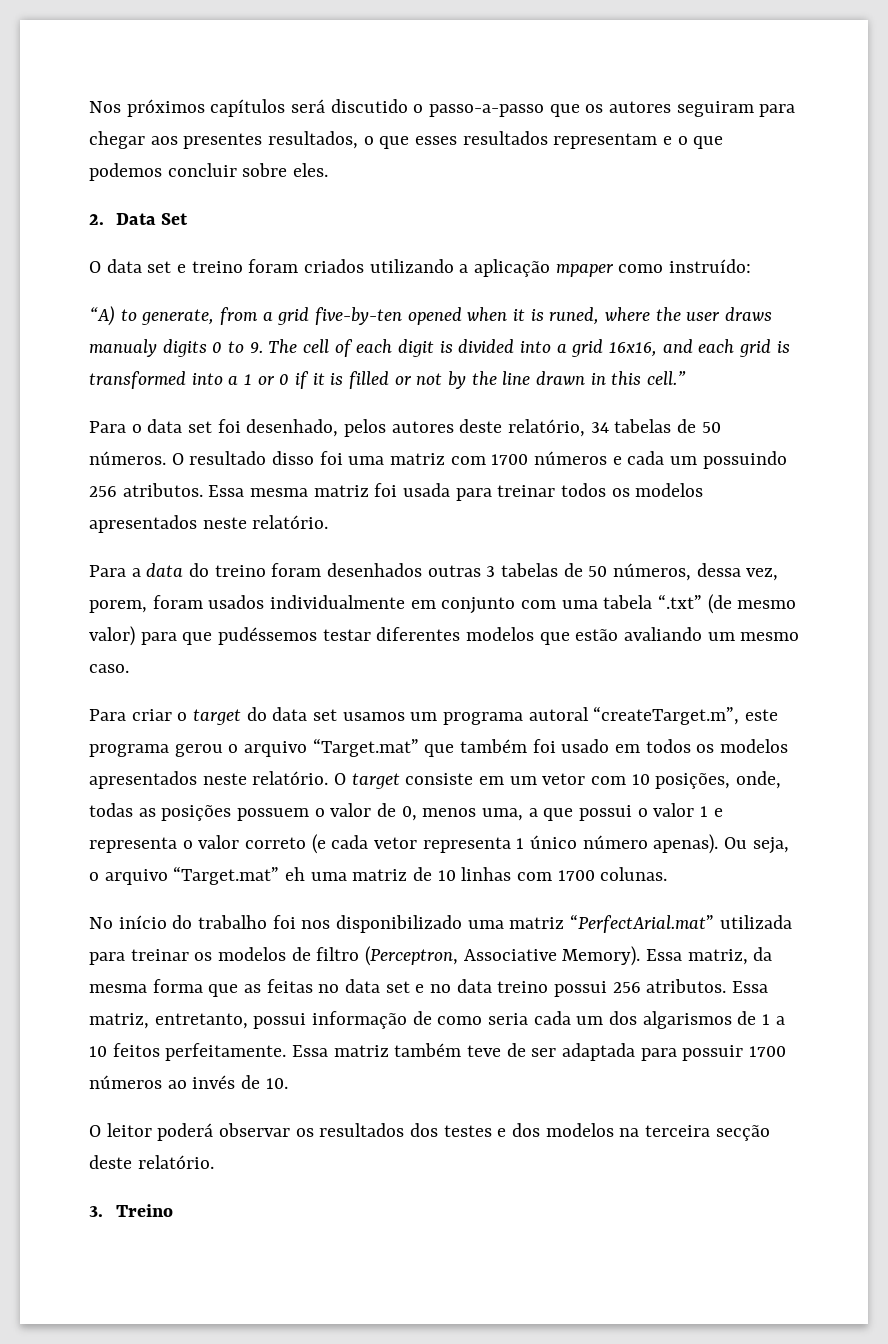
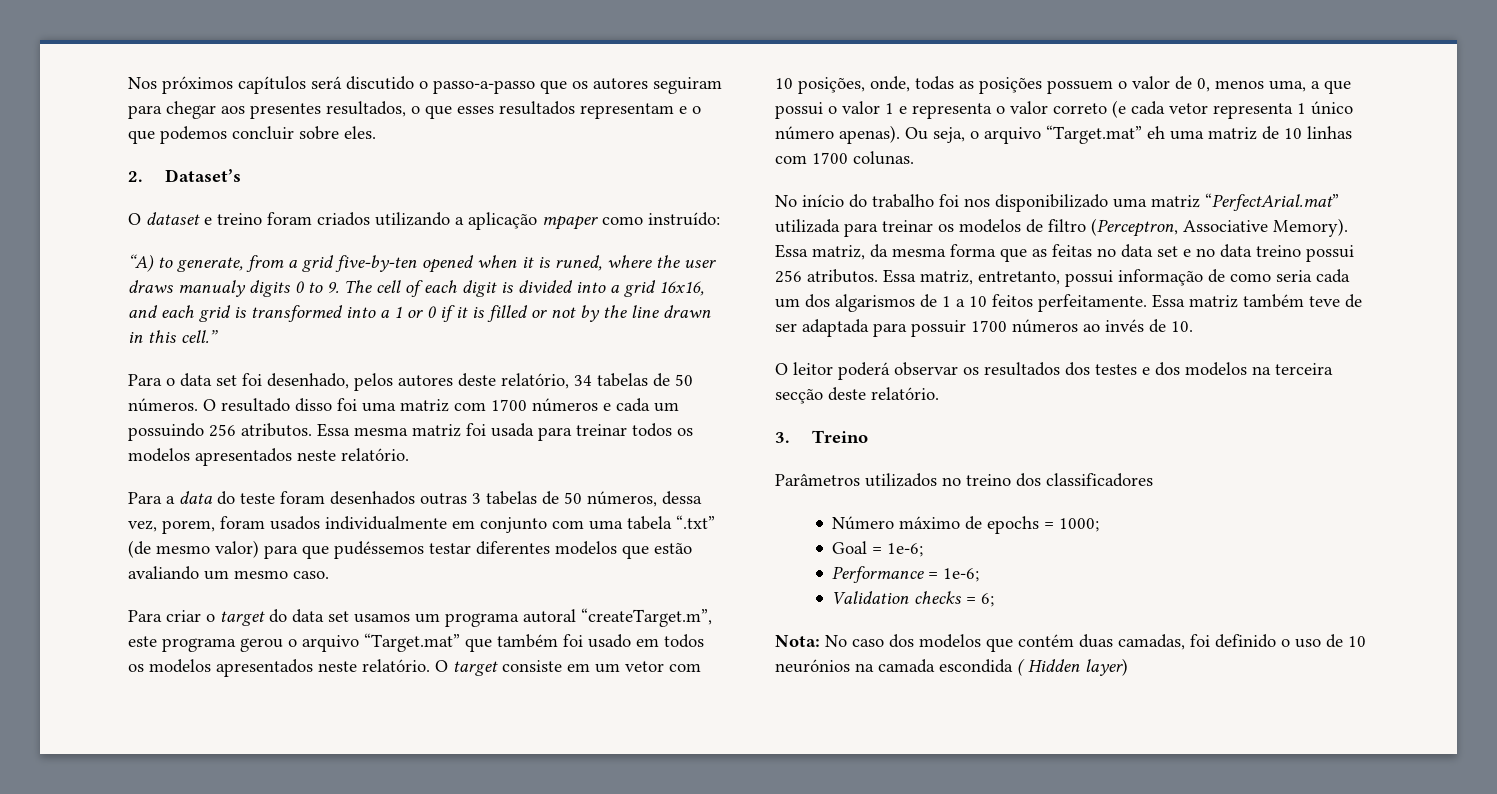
[115,213,189,225] [89,259,172,273] Data Set // O data set -> [164,169,241,182] [128,212,200,225] Dataset’s // O dataset
[214,565,266,577] treino -> [240,493,275,504] teste
(173, 1210) none -> [775,473,1153,487] [832,516,1100,534] [832,541,924,557] [832,566,980,583] [832,591,995,607] [775,634,1366,652] [775,658,1128,676] // Parâmetros utilizados no treino dos classificadores // Número máximo de epochs = 1000; // Goal = 1e-6; // Performance = 1e-6; // Validation checks = 6; // Nota: No caso dos modelos que contém duas camadas, foi definido o uso de 10 neurónios na camada escondida ( Hidden layer)

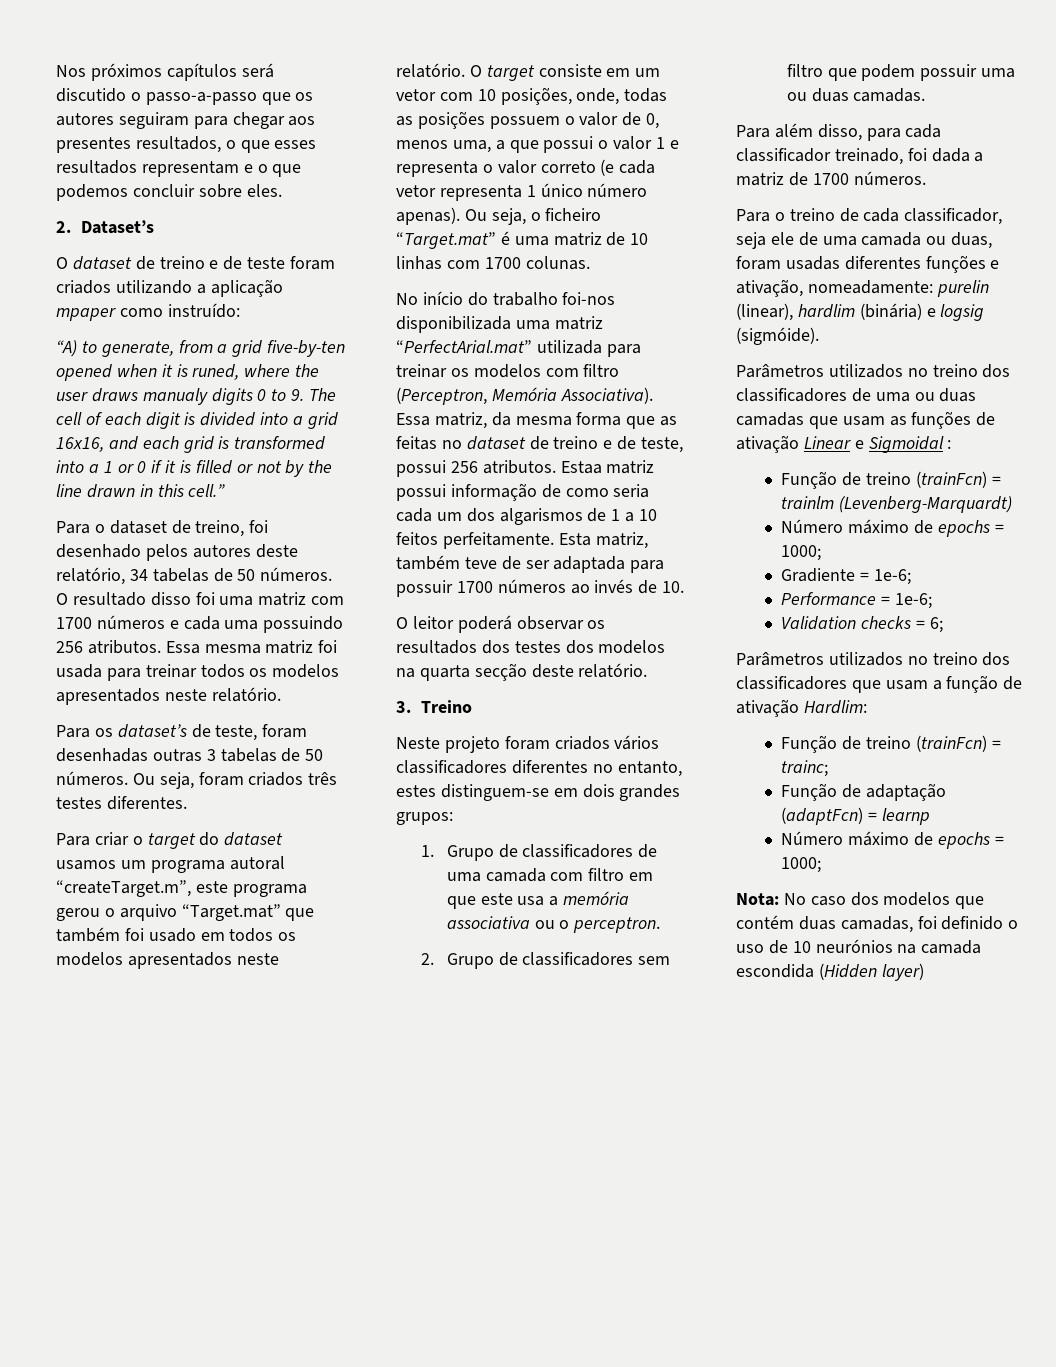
[204,213,262,225] e treino -> [135,256,286,270] de treino e de teste
[180,373,349,389] data set foi desenhado, -> [109,520,269,537] [56,544,141,558] dataset de treino, foi desenhado
[654,402,679,412] um -> [224,620,259,630] uma
[166,491,415,505] a data do teste foram desenhados -> [94,724,308,741] [56,748,148,762] os dataset’s de teste, foram desenhadas
[587,491,702,507] [128,515,715,534] [128,540,692,559] [128,566,329,580] números, dessa vez, porem, foram usados individualmente em conjunto com uma tabela “.txt” (de mesmo valor) para que pudéssemos testar diferentes modelos que estão avaliando um mesmo caso. -> [56,771,338,789] [56,796,187,810] números. Ou seja, foram criados três testes diferentes.
[292,609,349,623] data set -> [224,832,284,846] dataset
[984,125,1165,144] arquivo “Target.mat” eh -> [545,208,602,221] [396,231,510,249] ficheiro “Target.mat” é
[939,194,1108,212] foi nos disponibilizado -> [562,292,616,305] [396,316,511,333] foi-nos disponibilizada
[1026,219,1043,233] de -> [545,368,579,377] com
[1183,218,1348,237] Associative Memory). -> [491,387,653,404] Memória Associativa).
[1121,244,1354,262] [775,269,1060,285] data set e no data treino possui 256 atributos. Essa matriz, entretanto, -> [466,436,684,453] [396,460,655,477] dataset de treino e de teste, possui 256 atributos. Estaa matriz
[1152,294,1238,308] Essa matriz -> [558,532,648,549] Esta matriz,
[1142,367,1150,375] e -> (561, 647) none
[1275,363,1333,375] terceira -> [419,665,470,681] quarta
[775,473,1153,487] [832,516,1100,534] [832,541,868,554] // Parâmetros utilizados no treino dos classificadores // Número máximo de epochs = 1000; // Goal -> [396,735,660,753] [396,760,682,777] [396,784,681,801] [396,812,453,825] [421,844,658,861] [446,868,654,882] [446,891,630,909] [446,916,661,933] [421,952,671,969] [786,64,1016,81] [786,88,926,102] [736,123,942,141] [736,148,984,165] [736,171,926,186] [736,208,1003,225] [736,232,993,249] [736,255,1000,273] [736,279,989,297] [736,303,985,321] [736,327,819,345] [736,364,1011,378] [736,388,977,402] [736,411,996,429] [736,435,952,453] [781,471,1001,489] [781,496,1013,513] [781,519,1004,537] [781,545,822,561] [781,568,856,582] // Neste projeto foram criados vários classificadores diferentes no entanto, estes distinguem-se em dois grandes grupos: // 1. Grupo de classificadores de uma camada com filtro em que este usa a memória associativa ou o perceptron. // 2. Grupo de classificadores sem filtro que podem possuir uma ou duas camadas. // Para além disso, para cada classificador treinado, foi dada a matriz de 1700 números. // Para o treino de cada classificador, seja ele de uma camada ou duas, foram usadas diferentes funções e ativação, nomeadamente: purelin (linear), hardlim (binária) e logsig (sigmóide). // Parâmetros utilizados no treino dos classificadores de uma ou duas camadas que usam as funções de ativação Linear e Sigmoidal : // Função de treino (trainFcn) = trainlm (Levenberg-Marquardt) // Número máximo de epochs = 1000; // Gradiente
(995, 600) none -> [736,652,1011,666] [736,675,1023,693] [736,699,867,717] [781,735,1001,753] [781,760,829,777] [781,783,946,801] [781,807,930,825] [781,831,1004,849] [781,857,822,873] // Parâmetros utilizados no treino dos classificadores que usam a função de ativação Hardlim: // Função de treino (trainFcn) = trainc; // Função de adaptação (adaptFcn) = learnp // Número máximo de epochs = 1000;
[1017,658,1080,676] ( Hidden -> [818,963,877,980] (Hidden

